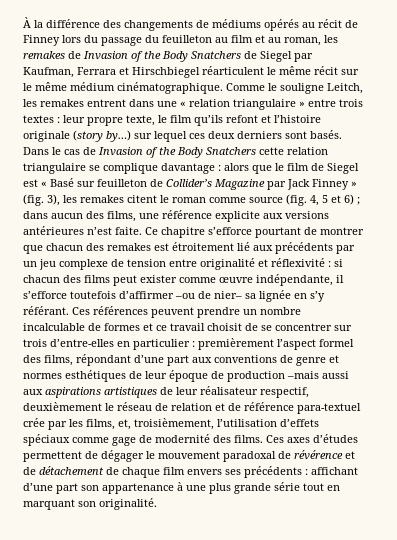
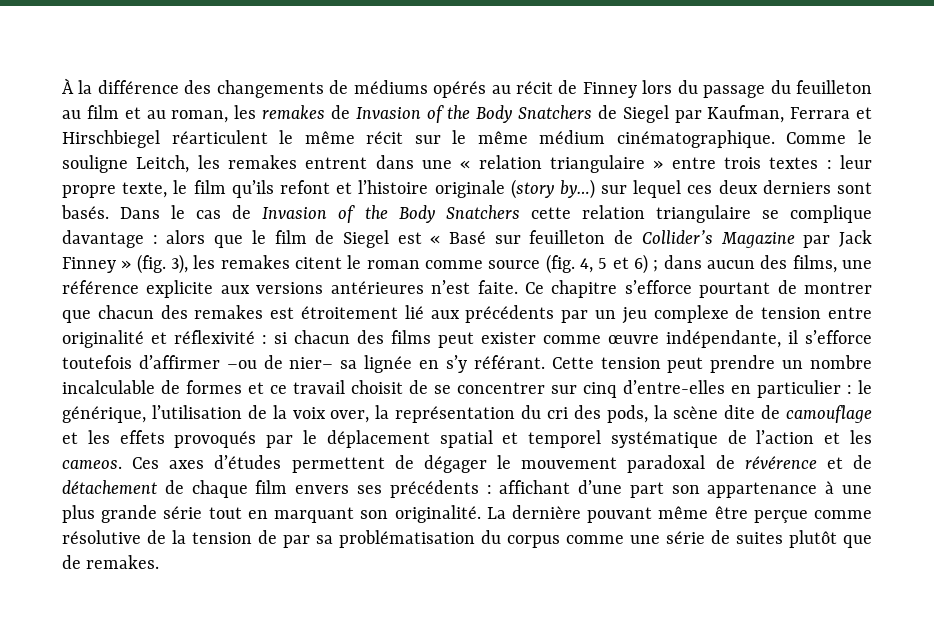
[72,306,194,318] Ces références peuvent -> [551,357,704,373] Cette tension peut
[23,339,47,347] trois -> [583,382,617,398] cinq
[198,338,354,350] [23,354,339,366] [23,370,349,382] [23,386,309,398] [23,402,361,414] [23,418,319,430] [23,434,263,446] premièrement l’aspect formel des films, répondant d’une part aux conventions de genre et normes esthétiques de leur époque de production –mais aussi aux aspirations artistiques de leur réalisateur respectif, deuxièmement le réseau de relation et de référence para-textuel crée par les films, et, troisièmement, l’utilisation d’effets spéciaux comme gage de modernité des films. -> [858,380,872,394] [62,405,872,423] [62,430,873,448] [62,459,122,469] le générique, l’utilisation de la voix over, la représentation du cri des pods, la scène dite de camouflage et les effets provoqués par le déplacement spatial et temporel systématique de l’action et les cameos.
(157, 504) none -> [486,505,872,523] [62,530,872,548] [62,555,160,569] La dernière pouvant même être perçue comme résolutive de la tension de par sa problématisation du corpus comme une série de suites plutôt que de remakes.

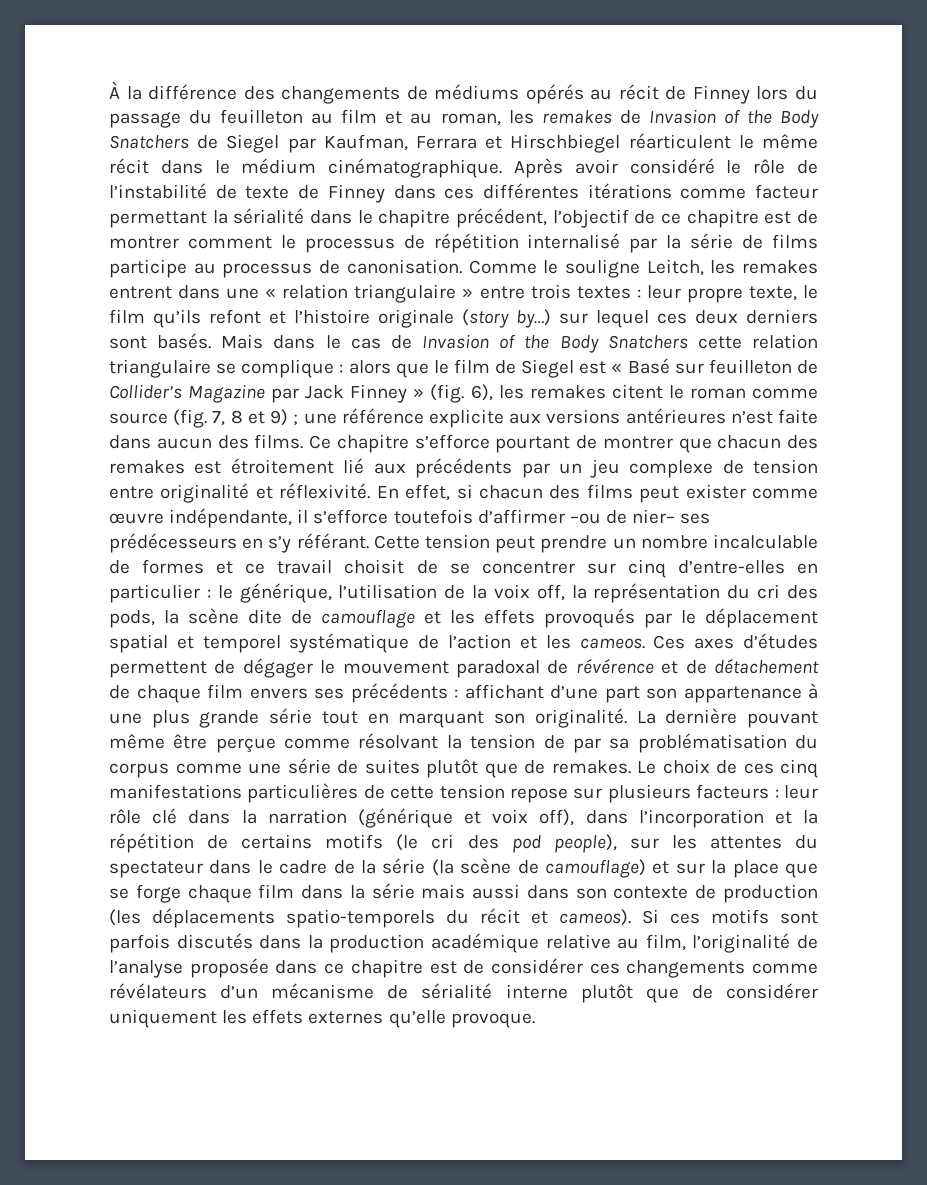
[414,130,775,148] sur le même médium cinématographique. -> [160,158,818,178] [109,183,819,203] [109,208,818,228] [109,233,818,253] [109,259,462,278] dans le médium cinématographique. Après avoir considéré le rôle de l’instabilité de texte de Finney dans ces différentes itérations comme facteur permettant la sérialité dans le chapitre précédent, l’objectif de ce chapitre est de montrer comment le processus de répétition internalisé par la série de films participe au processus de canonisation.
[120,207,161,219] Dans -> [221,334,316,349] Mais dans
[62,230,144,248] davantage -> (335, 368) none
[171,254,188,274] 3), -> [470,384,493,401] 6),
[579,254,837,274] 4, 5 et 6) ; dans aucun des films, -> [212,409,299,426] 7, 8 et 9) ;
[477,280,518,294] faite. -> [777,409,818,424] [109,434,304,449] faite dans aucun des films.
[174,330,267,344] réflexivité : -> [279,483,451,501] réflexivité. En effet,
[340,355,413,373] sa lignée -> [680,513,711,524] [109,533,237,553] ses prédécesseurs
[330,410,370,423] over, -> [536,584,565,601] off,
[62,530,166,544] résolutive de -> [358,733,439,749] résolvant
(160, 562) none -> [637,759,818,778] [109,783,818,803] [109,808,818,828] [109,833,818,853] [109,858,818,878] [109,883,818,903] [109,908,818,928] [109,933,819,953] [109,958,819,978] [109,983,818,1003] [109,1009,535,1028] Le choix de ces cinq manifestations particulières de cette tension repose sur plusieurs facteurs : leur rôle clé dans la narration (générique et voix off), dans l’incorporation et la répétition de certains motifs (le cri des pod people), sur les attentes du spectateur dans le cadre de la série (la scène de camouflage) et sur la place que se forge chaque film dans la série mais aussi dans son contexte de production (les déplacements spatio-temporels du récit et cameos). Si ces motifs sont parfois discutés dans la production académique relative au film, l’originalité de l’analyse proposée dans ce chapitre est de considérer ces changements comme révélateurs d’un mécanisme de sérialité interne plutôt que de considérer uniquement les effets externes qu’elle provoque.

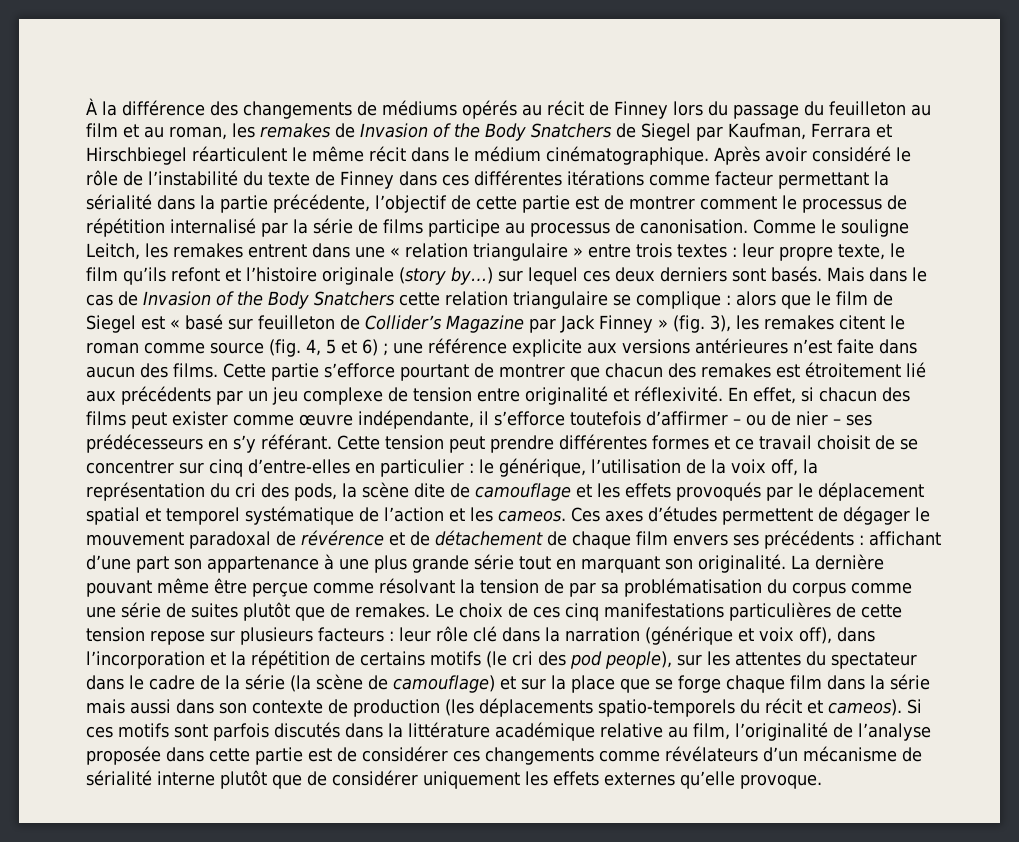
[215,185,237,199] de -> [243,171,263,186] du
[357,208,759,228] le chapitre précédent, l’objectif de ce chapitre -> [200,194,570,213] la partie précédente, l’objectif de cette partie
[627,358,670,374] Basé -> [185,314,223,330] basé
[470,384,493,401] 6), -> [709,315,731,332] 3),
[212,409,289,426] 7, 8 et 9) -> [306,339,378,356] 4, 5 et 6)
[309,434,409,453] Ce chapitre -> [223,363,319,381] Cette partie
[569,509,676,524] –ou de nier– -> [733,411,841,426] – ou de nier –
[612,534,818,549] [109,560,130,574] un nombre incalculable de -> [559,434,647,450] différentes
[329,934,425,953] production -> [408,722,490,738] littérature
[324,959,423,978] ce chapitre -> [209,747,303,765] cette partie

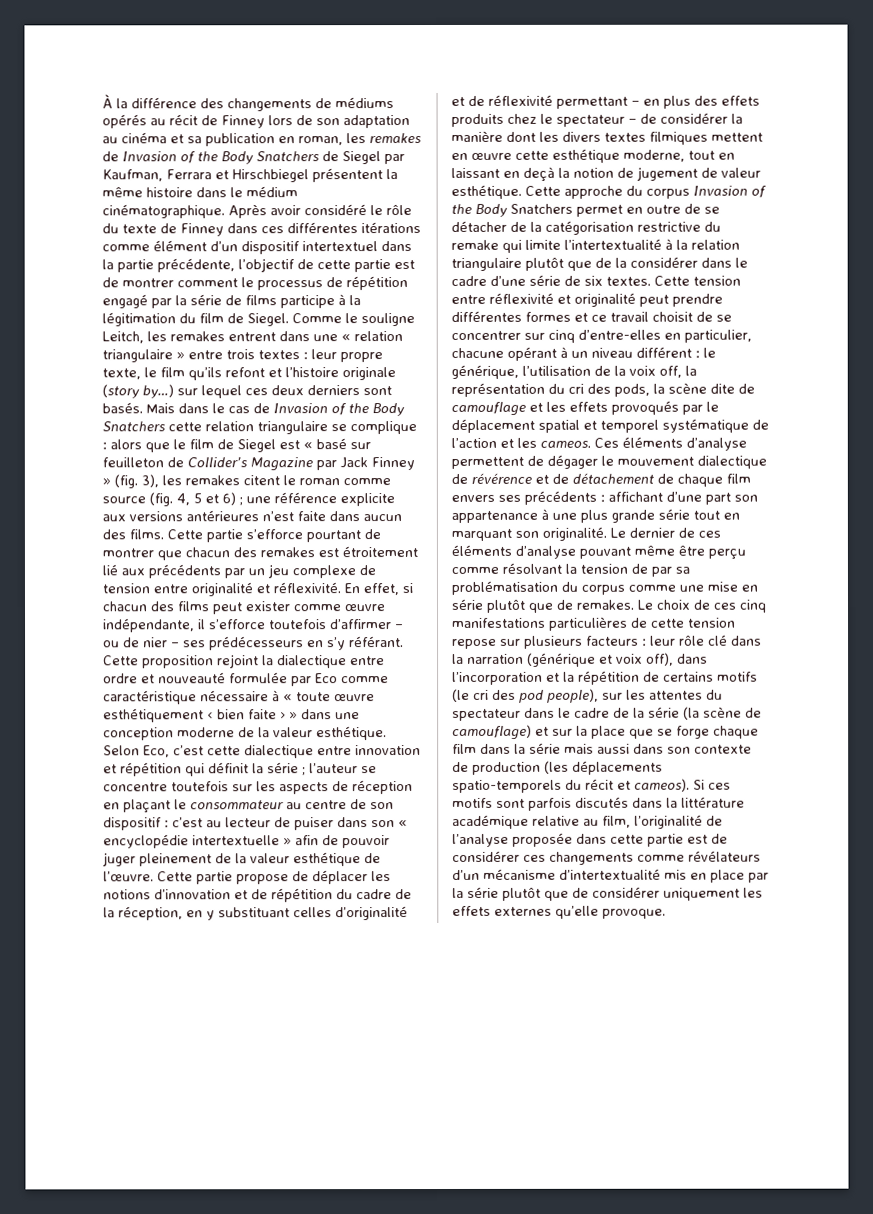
[707,101,931,119] [86,123,164,138] du passage du feuilleton au film et au -> [296,115,410,129] [102,132,295,147] de son adaptation au cinéma et sa publication en
[192,146,406,162] réarticulent le même récit -> [312,168,398,183] [102,186,193,198] présentent la même histoire
[123,170,238,186] de l’instabilité -> (412, 210) none
[714,171,889,189] [86,194,152,210] facteur permettant la sérialité -> [153,240,378,255] élément d’un dispositif intertextuel
[170,218,256,234] internalisé -> [102,294,148,309] engagé
[505,219,748,237] au processus de canonisation. -> [338,294,361,306] [102,312,289,327] à la légitimation du film de Siegel.
[385,435,444,450] tension -> [142,654,385,669] [103,672,389,687] [103,690,375,705] [103,708,360,723] [103,726,387,741] [103,745,421,759] [103,762,377,777] [103,780,413,795] [103,799,394,814] [103,817,408,831] [103,834,390,849] [103,852,381,867] [103,870,391,885] [103,888,412,903] [103,906,408,921] [451,94,760,109] [451,112,743,127] [451,130,763,145] [451,148,735,163] [451,166,761,182] [451,184,767,199] [451,203,720,217] [451,220,721,235] [451,238,740,253] [451,256,748,271] [451,274,741,286] [451,292,636,307] proposition rejoint la dialectique entre ordre et nouveauté formulée par Eco comme caractéristique nécessaire à « toute œuvre esthétiquement ‹ bien faite › » dans une conception moderne de la valeur esthétique. Selon Eco, c’est cette dialectique entre innovation et répétition qui définit la série ; l’auteur se concentre toutefois sur les aspects de réception en plaçant le consommateur au centre de son dispositif : c’est au lecteur de puiser dans son « encyclopédie intertextuelle » afin de pouvoir juger pleinement de la valeur esthétique de l’œuvre. Cette partie propose de déplacer les notions d’innovation et de répétition du cadre de la réception, en y substituant celles d’originalité et de réflexivité permettant – en plus des effets produits chez le spectateur – de considérer la manière dont les divers textes filmiques mettent en œuvre cette esthétique moderne, tout en laissant en deçà la notion de jugement de valeur esthétique. Cette approche du corpus Invasion of the Body Snatchers permet en outre de se détacher de la catégorisation restrictive du remake qui limite l’intertextualité à la relation triangulaire plutôt que de la considérer dans le cadre d’une série de six textes. Cette tension entre réflexivité et originalité
[380,459,464,477] particulier -> [684,329,752,343] [451,346,692,361] particulier, chacune opérant à un niveau différent
[605,506,717,522] axes d’études -> [622,436,747,451] éléments d’analyse
[189,531,271,549] paradoxal -> [697,455,767,469] dialectique
[791,554,884,570] La dernière -> [610,527,721,538] [451,544,576,559] Le dernier de ces éléments d’analyse
[252,582,308,597] perçue -> [708,548,746,560] perçu
[121,602,238,618] série de suites -> [707,581,758,592] [451,598,484,610] mise en série
[902,747,922,762] [86,770,215,786] de sérialité interne -> [559,868,769,883] [452,886,499,898] d’intertextualité mis en place par la série

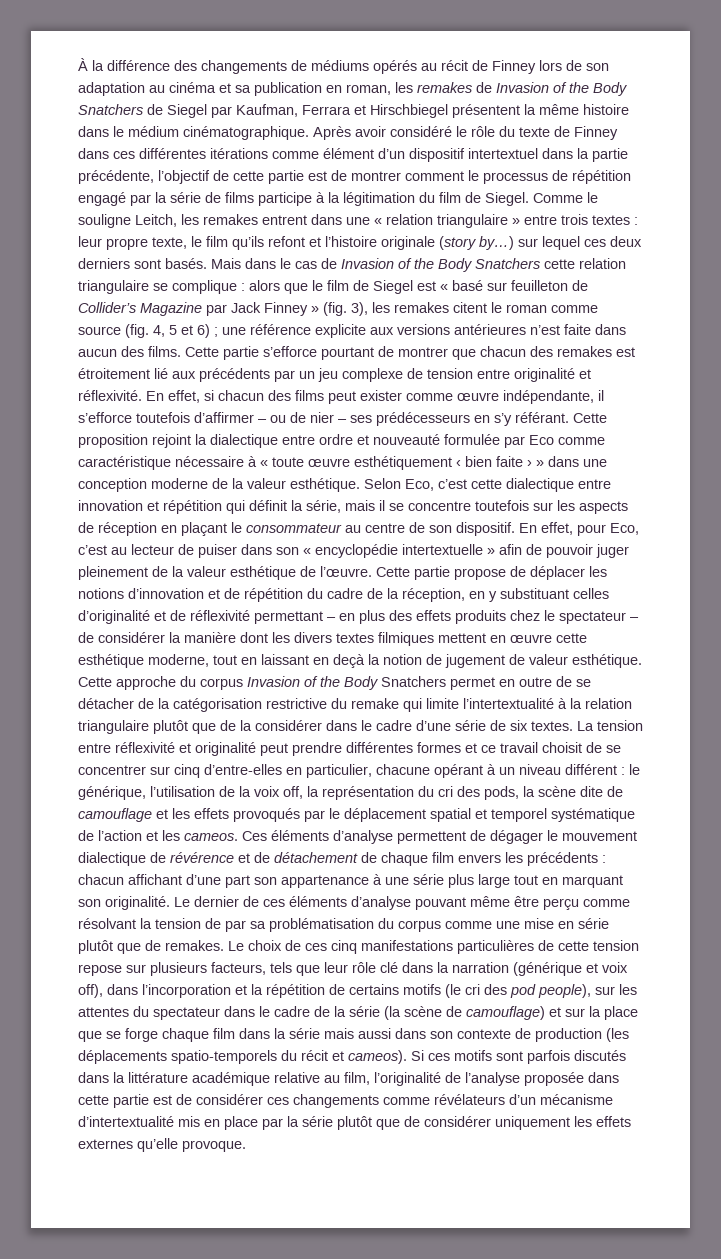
[267,762,358,776] série ; l’auteur -> [306,500,385,513] série, mais il
[103,817,169,831] dispositif : -> [456,522,639,536] dispositif. En effet, pour Eco,
[654,275,690,286] Cette -> [577,721,594,731] La
[498,494,521,502] ses -> [505,852,523,863] les
(605, 498) none -> [78,874,124,885] chacun
[580,508,690,523] plus grande série -> [413,874,510,888] série plus large
[586,635,647,646] facteurs : -> [211,962,320,976] facteurs, tels que

